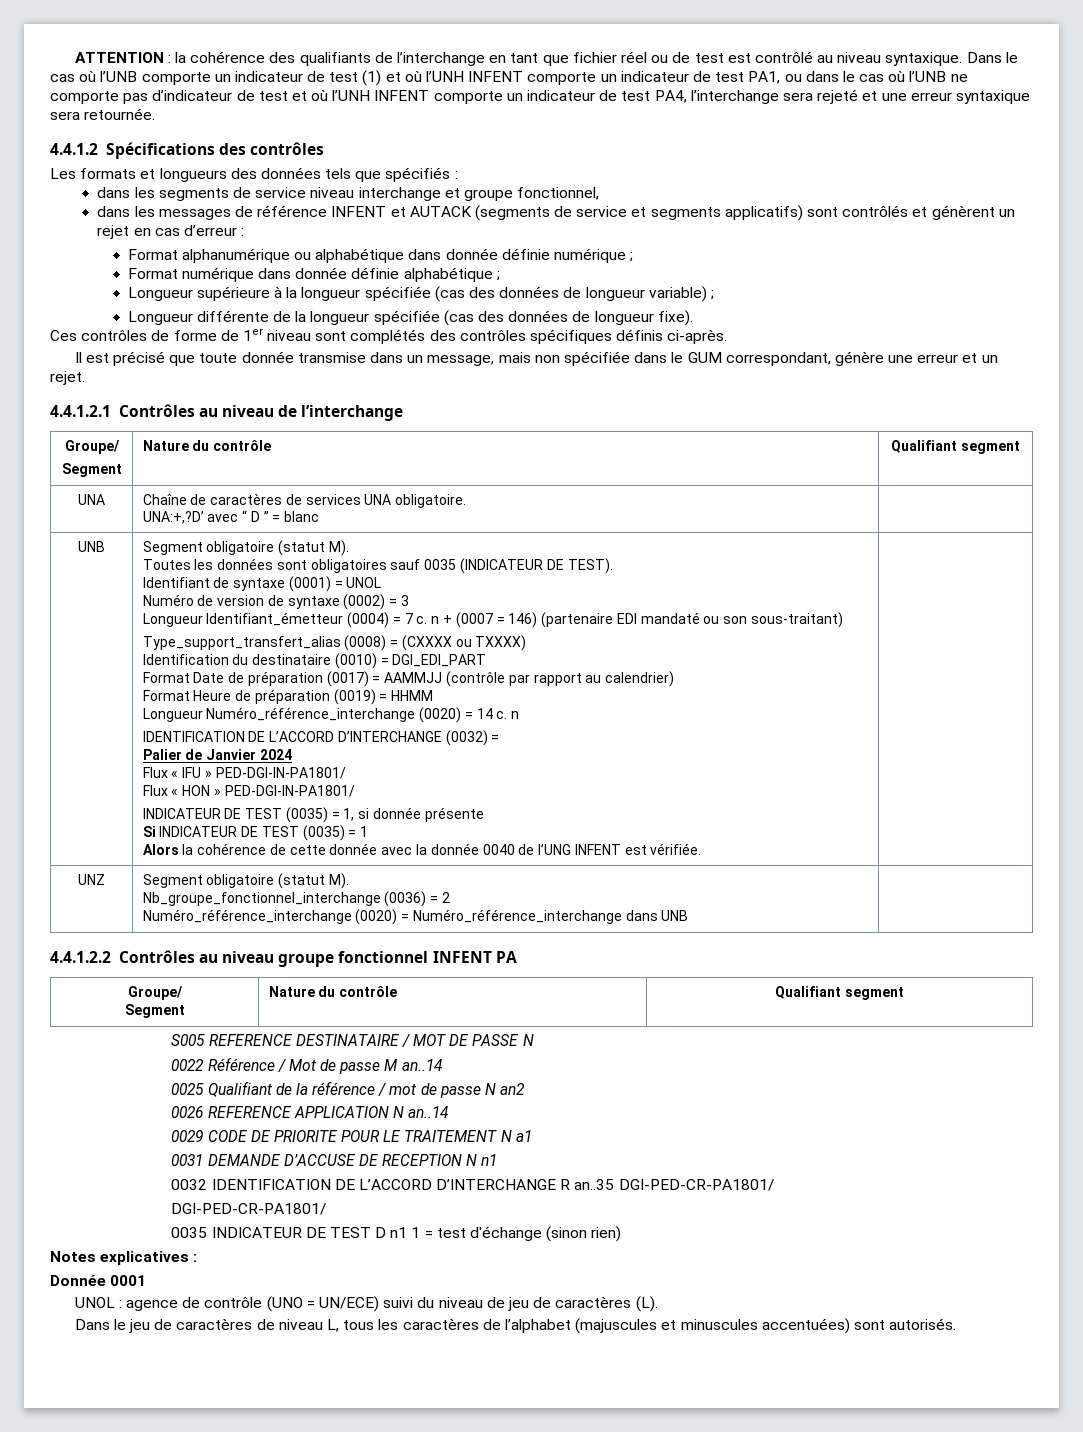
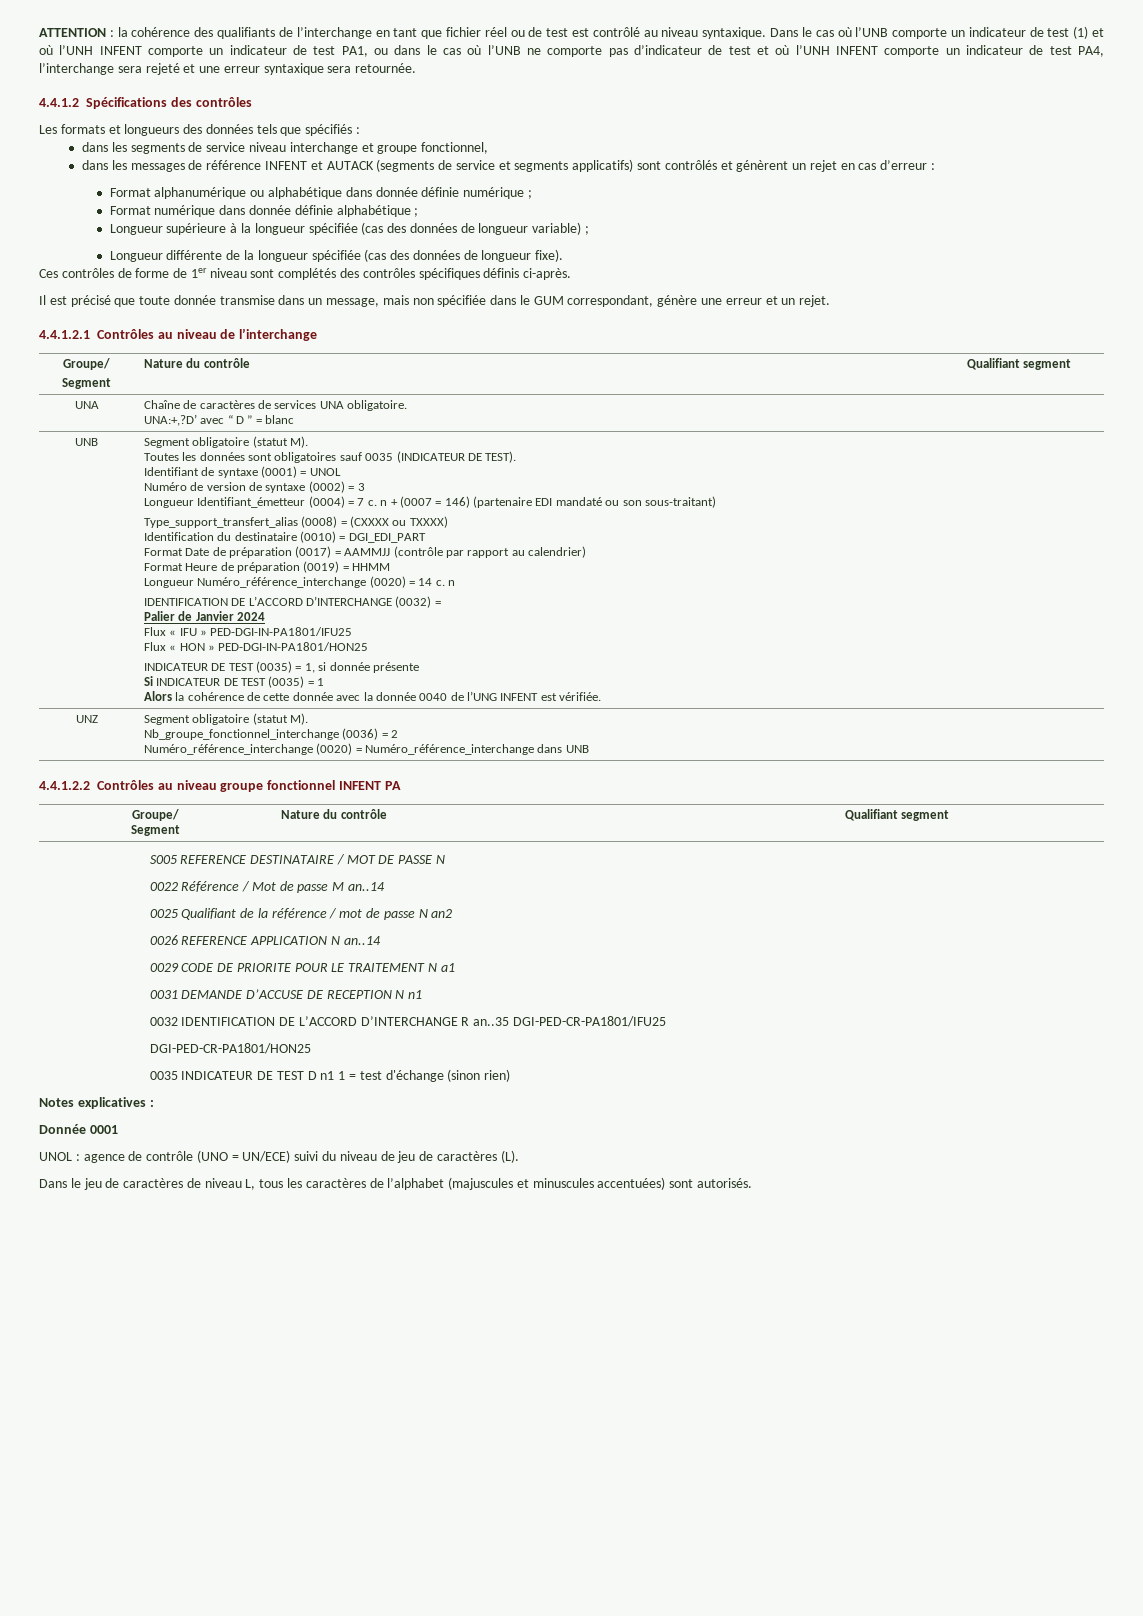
[215,767,346,779] PED-DGI-IN-PA1801/ -> [210,627,353,636] PED-DGI-IN-PA1801/IFU25
[224,785,355,797] PED-DGI-IN-PA1801/ -> [218,642,369,651] PED-DGI-IN-PA1801/HON25
[618,1179,774,1191] [171,1203,327,1215] DGI-PED-CR-PA1801/ // DGI-PED-CR-PA1801/ -> [513,1016,667,1027] [149,1043,311,1054] DGI-PED-CR-PA1801/IFU25 // DGI-PED-CR-PA1801/HON25

